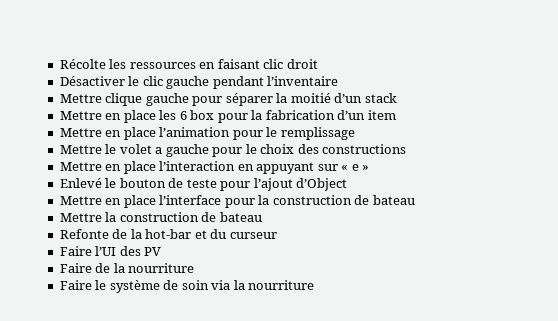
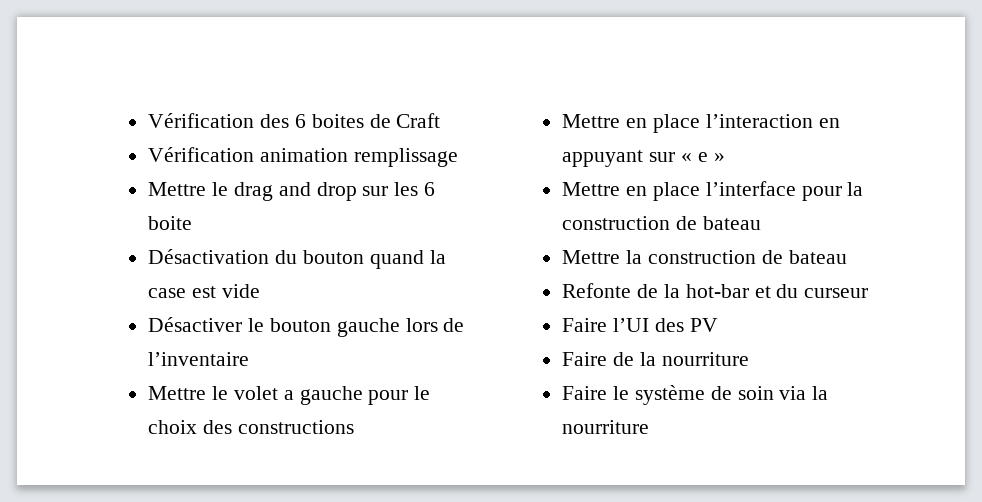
[59,59,318,69] [59,76,339,89] [59,93,397,106] [59,110,396,123] [59,127,355,140] Récolte les ressources en faisant clic droit // Désactiver le clic gauche pendant l’inventaire // Mettre clique gauche pour séparer la moitié d’un stack // Mettre en place les 6 box pour la fabrication d’un item // Mettre en place l’animation pour le remplissage -> [148,113,441,128] [148,147,459,167] [148,182,436,201] [148,216,193,230] [148,249,446,269] [148,284,261,298] [148,317,465,337] [148,352,250,366] Vérification des 6 boites de Craft // Vérification animation remplissage // Mettre le drag and drop sur les 6 boite // Désactivation du bouton quand la case est vide // Désactiver le bouton gauche lors de l’inventaire
[59,178,348,191] // Enlevé le bouton de teste pour l’ajout d’Object -> (725, 157) none

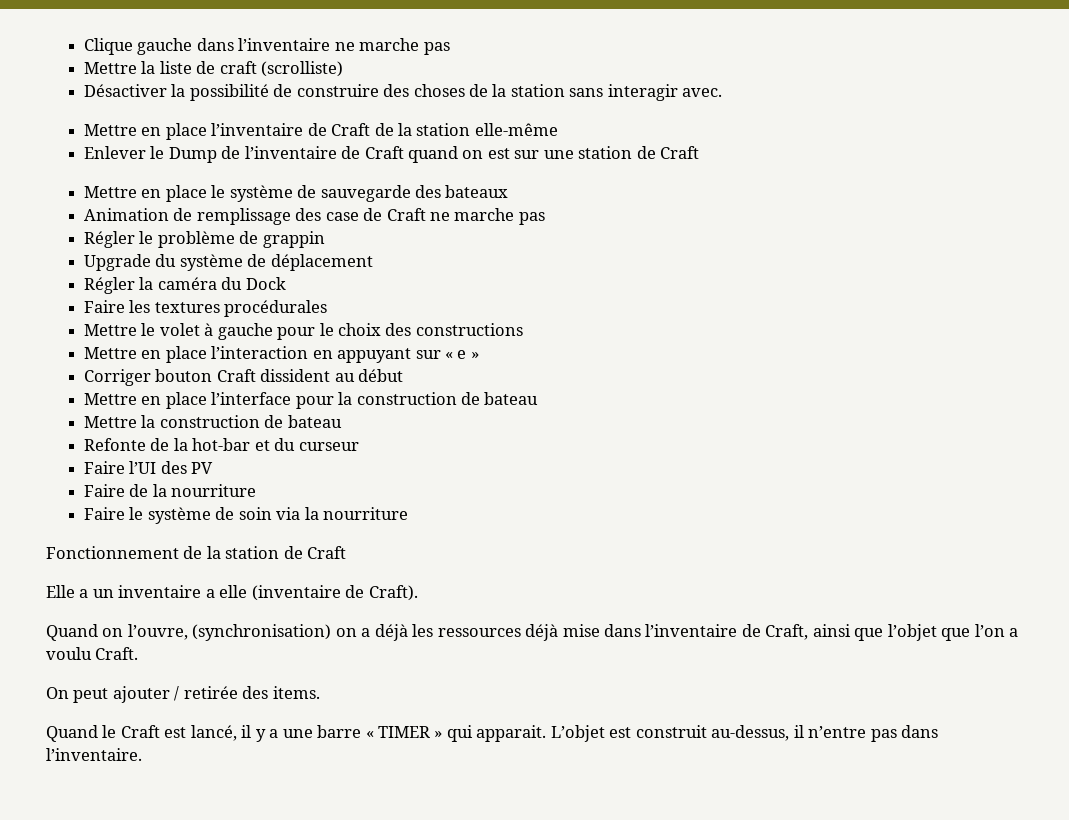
[148,113,441,128] [148,147,459,167] [148,182,436,201] [148,216,193,230] [148,249,446,269] [148,284,261,298] [148,317,465,337] [148,352,250,366] Vérification des 6 boites de Craft // Vérification animation remplissage // Mettre le drag and drop sur les 6 boite // Désactivation du bouton quand la case est vide // Désactiver le bouton gauche lors de l’inventaire -> [83,38,450,55] [83,61,344,77] [83,84,723,101] [83,123,558,140] [83,146,700,163] [83,185,509,202] [83,208,545,225] [83,231,325,248] [83,254,373,271] [83,277,286,294] [83,300,328,317] Clique gauche dans l’inventaire ne marche pas // Mettre la liste de craft (scrolliste) // Désactiver la possibilité de construire des choses de la station sans interagir avec. // Mettre en place l’inventaire de Craft de la station elle-même // Enlever le Dump de l’inventaire de Craft quand on est sur une station de Craft // Mettre en place le système de sauvegarde des bateaux // Animation de remplissage des case de Craft ne marche pas // Régler le problème de grappin // Upgrade du système de déplacement // Régler la caméra du Dock // Faire les textures procédurales
[283,390,294,400] a -> [204,323,214,336] à
(725, 157) none -> [83,369,404,386] // Corriger bouton Craft dissident au début
(650, 427) none -> [46,546,347,559] [46,585,418,601] [46,624,1019,641] [46,647,139,660] [46,686,320,703] [46,725,939,742] [46,748,142,761] // Fonctionnement de la station de Craft // Elle a un inventaire a elle (inventaire de Craft). // Quand on l’ouvre, (synchronisation) on a déjà les ressources déjà mise dans l’inventaire de Craft, ainsi que l’objet que l’on a voulu Craft. // On peut ajouter / retirée des items. // Quand le Craft est lancé, il y a une barre « TIMER » qui apparait. L’objet est construit au-dessus, il n’entre pas dans l’inventaire.

